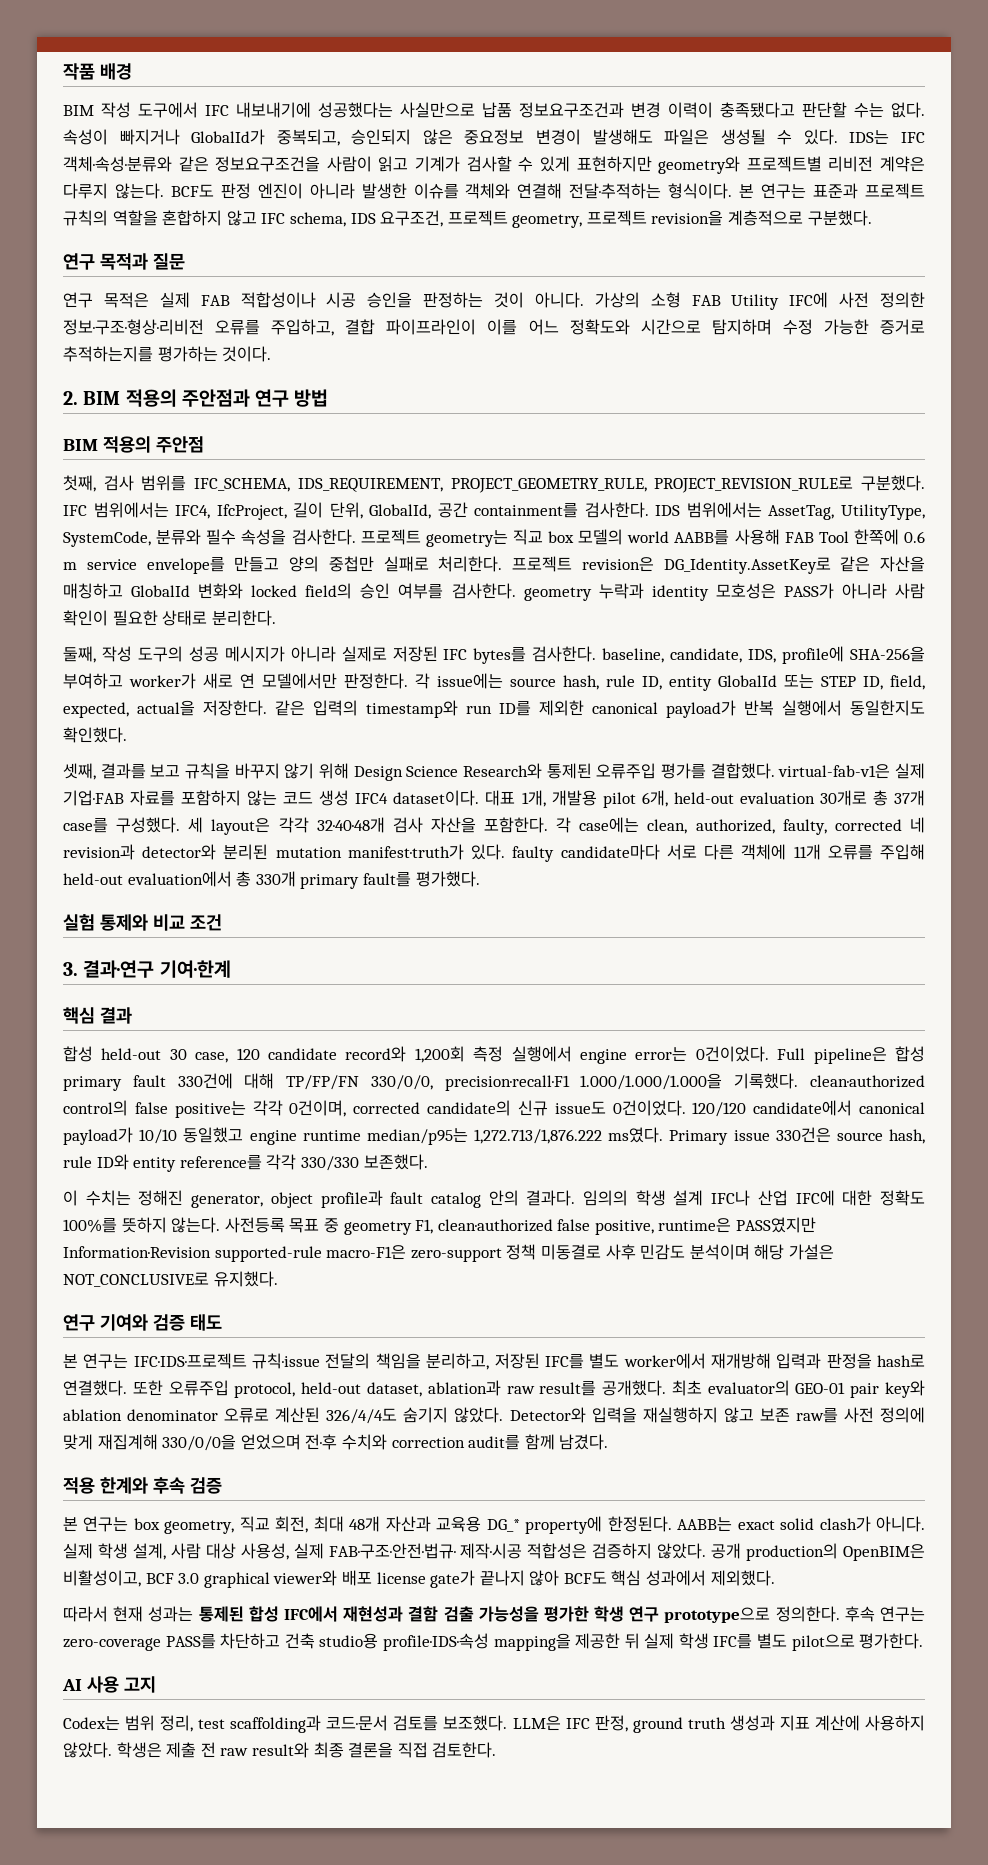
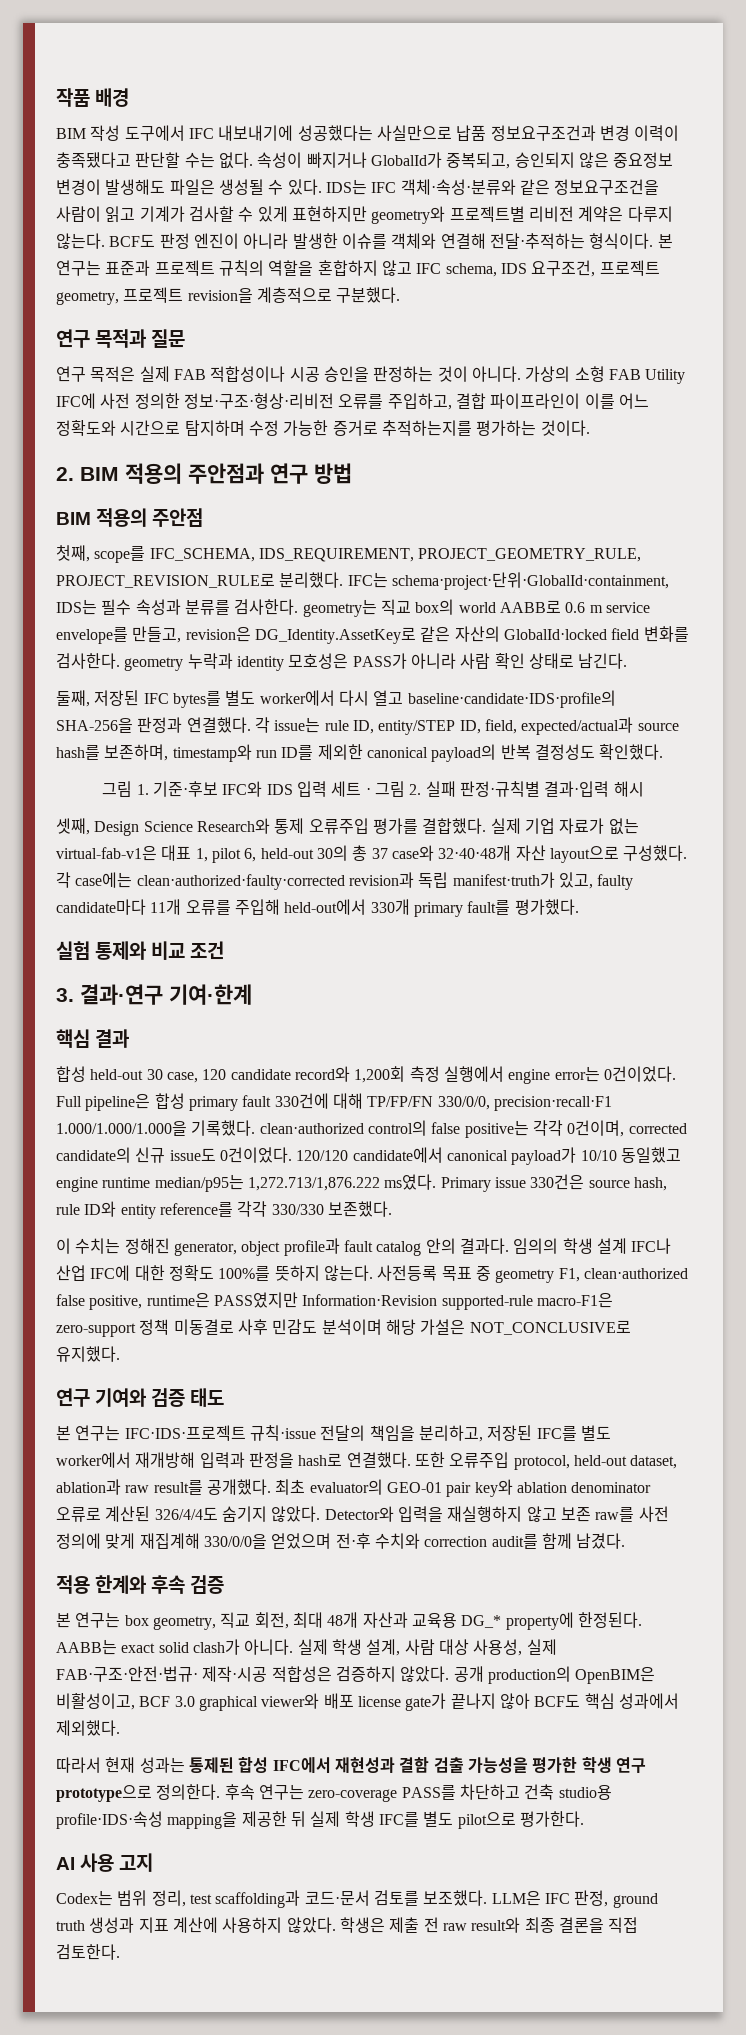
[103,475,187,491] 검사 범위를 -> [94,546,146,563] scope를
[861,475,925,491] [63,502,926,520] [63,529,925,547] [63,556,925,574] [63,583,444,599] 구분했다. IFC 범위에서는 IFC4, IfcProject, 길이 단위, GlobalId, 공간 containment를 검사한다. IDS 범위에서는 AssetTag, UtilityType, SystemCode, 분류와 필수 속성을 검사한다. 프로젝트 geometry는 직교 box 모델의 world AABB를 사용해 FAB Tool 한쪽에 0.6 m service envelope를 만들고 양의 중첩만 실패로 처리한다. 프로젝트 revision은 DG_Identity.AssetKey로 같은 자산을 매칭하고 GlobalId 변화와 locked field의 승인 여부를 -> [279,572,669,590] [56,599,650,617] [56,626,689,644] 분리했다. IFC는 schema·project·단위·GlobalId·containment, IDS는 필수 속성과 분류를 검사한다. geometry는 직교 box의 world AABB로 0.6 m service envelope를 만들고, revision은 DG_Identity.AssetKey로 같은 자산의 GlobalId·locked field 변화를
[63,610,276,626] [63,646,925,664] [63,673,925,691] [63,700,358,718] 확인이 필요한 상태로 분리한다. // 둘째, 작성 도구의 성공 메시지가 아니라 실제로 저장된 IFC bytes를 검사한다. baseline, candidate, IDS, profile에 SHA-256을 부여하고 worker가 새로 연 모델에서만 판정한다. 각 issue에는 source hash, rule ID, entity GlobalId 또는 STEP ID, field, expected, actual을 저장한다. 같은 입력의 -> [494,653,628,669] [56,690,616,708] [56,717,679,735] [56,744,169,761] 확인 상태로 남긴다. // 둘째, 저장된 IFC bytes를 별도 worker에서 다시 열고 baseline·candidate·IDS·profile의 SHA-256을 판정과 연결했다. 각 issue는 rule ID, entity/STEP ID, field, expected/actual과 source hash를 보존하며,
[666,700,925,718] [63,727,127,743] [63,763,349,780] payload가 반복 실행에서 동일한지도 확인했다. // 셋째, 결과를 보고 규칙을 바꾸지 않기 위해 -> [431,744,664,762] [102,781,644,797] [56,818,90,835] payload의 반복 결정성도 확인했다. // 그림 1. 기준·후보 IFC와 IDS 입력 세트 · 그림 2. 실패 판정·규칙별 결과·입력 해시 // 셋째,
[546,763,592,779] 통제된 -> [274,818,305,834] 통제
[778,763,925,779] [63,790,925,808] [63,817,925,835] [63,844,925,862] [63,871,252,887] virtual-fab-v1은 실제 기업·FAB 자료를 포함하지 않는 코드 생성 IFC4 dataset이다. 대표 1개, 개발용 pilot 6개, held-out evaluation 30개로 총 37개 case를 구성했다. 세 layout은 각각 32·40·48개 검사 자산을 포함한다. 각 case에는 clean, authorized, faulty, corrected 네 revision과 detector와 분리된 mutation manifest·truth가 있다. faulty candidate마다 서로 다른 객체에 11개 오류를 주입해 held-out evaluation에서 총 -> [490,818,639,835] [56,845,688,863] [56,872,634,890] [56,899,367,915] 실제 기업 자료가 없는 virtual-fab-v1은 대표 1, pilot 6, held-out 30의 총 37 case와 32·40·48개 자산 layout으로 구성했다. 각 case에는 clean·authorized·faulty·corrected revision과 독립 manifest·truth가 있고, faulty candidate마다 11개 오류를 주입해 held-out에서

